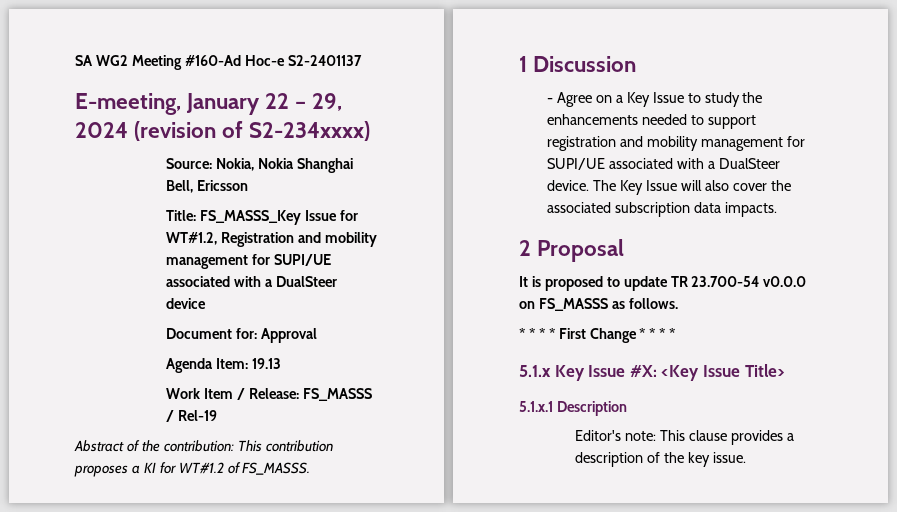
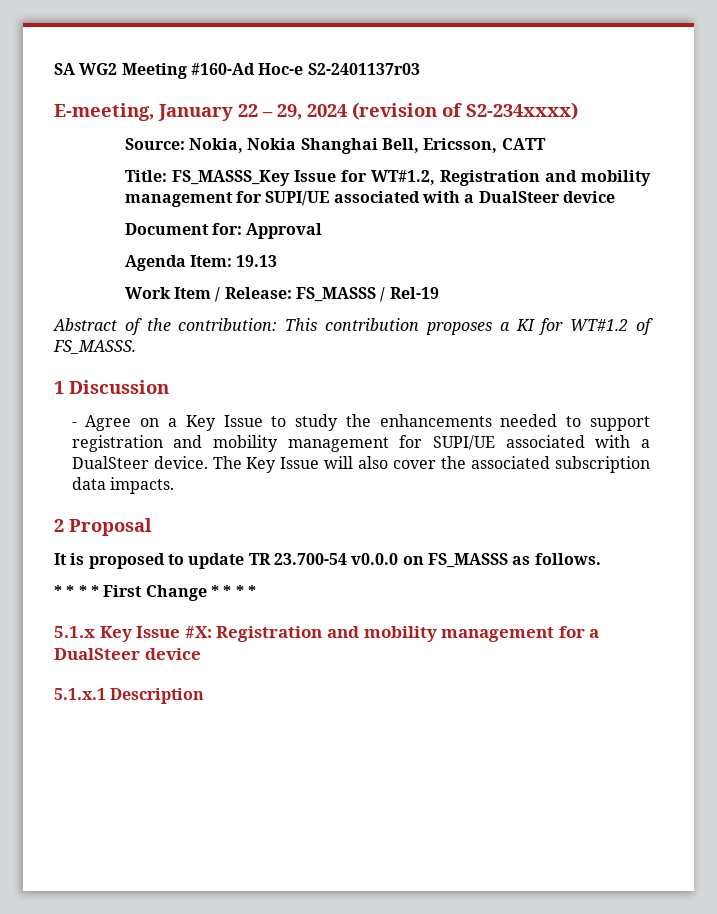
[287,55,362,66] S2-2401137 -> [307,63,420,75] S2-2401137r03
[196,180,248,191] Ericsson -> [423,138,546,153] Ericsson, CATT
[661,364,785,381] [519,401,627,416] [575,430,794,445] [575,452,746,467] <Key Issue Title> // 5.1.x.1 Description // Editor's note: This clause provides a description of the key issue. -> [216,626,600,642] [54,648,201,660] [54,688,205,704] Registration and mobility management for a DualSteer device // 5.1.x.1 Description

